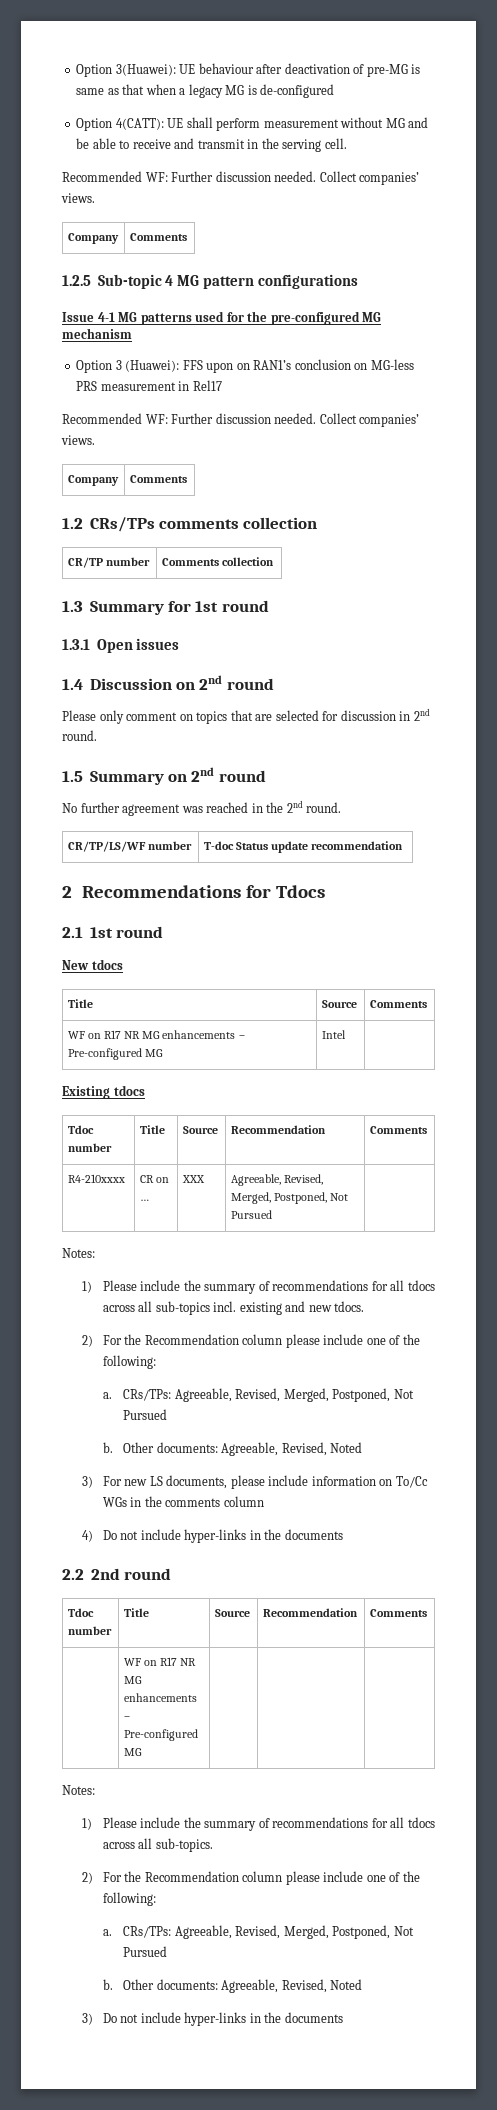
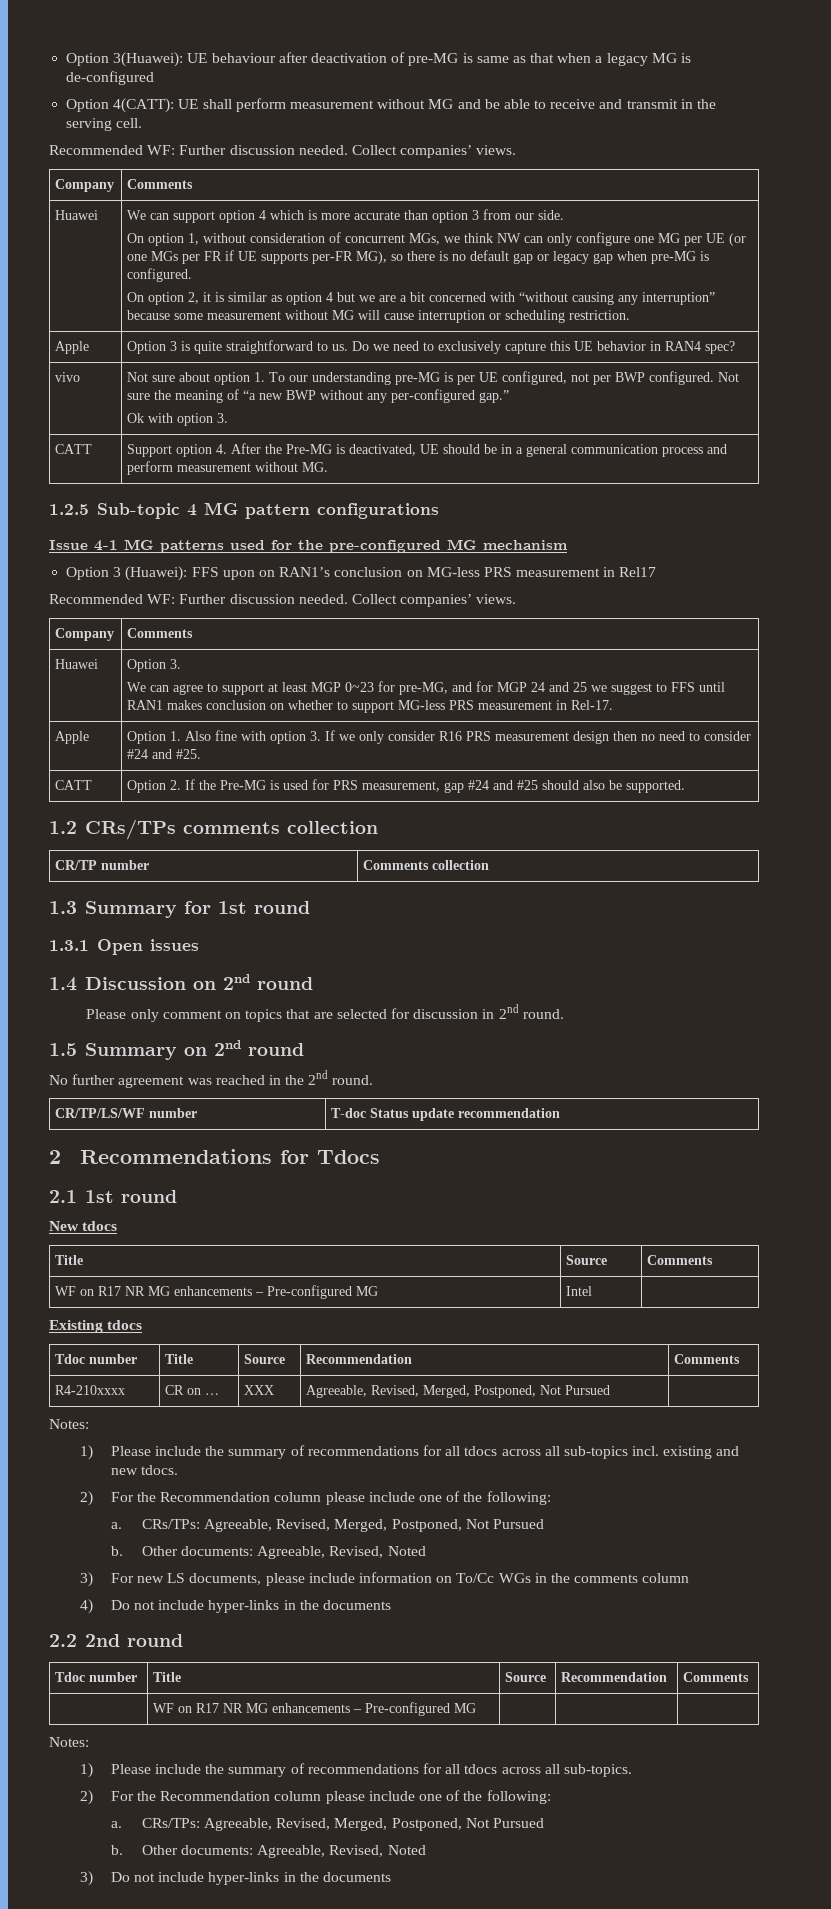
(187, 237) none -> [55,210,99,220] [127,209,565,223] [127,232,747,246] [127,250,710,264] [127,268,193,282] [127,292,716,305] [127,310,631,323] [55,341,90,354] [127,340,736,354] [55,372,81,382] [127,371,740,385] [127,389,510,403] [127,413,229,426] [55,444,93,454] [127,443,728,457] [127,461,329,475] // Huawei | We can support option 4 which is more accurate than option 3 from our side. // On option 1, without consideration of concurrent MGs, we think NW can only configure one MG per UE (or one MGs per FR if UE supports per-FR MG), so there is no default gap or legacy gap when pre-MG is configured. // On option 2, it is similar as option 4 but we are a bit concerned with “without causing any interruption” because some measurement without MG will cause interruption or scheduling restriction. // Apple | Option 3 is quite straightforward to us. Do we need to exclusively capture this UE behavior in RAN4 spec? // vivo | Not sure about option 1. To our understanding pre-MG is per UE configured, not per BWP configured. Not sure the meaning of “a new BWP without any per-configured gap.” // Ok with option 3. // CATT | Support option 4. After the Pre-MG is deactivated, UE should be in a general communication process and perform measurement without MG.
(187, 479) none -> [55,659,99,669] [127,659,182,672] [127,681,726,695] [127,700,614,713] [55,731,90,744] [127,730,752,744] [127,749,202,759] [55,780,93,790] [127,779,686,793] // Huawei | Option 3. // We can agree to support at least MGP 0~23 for pre-MG, and for MGP 24 and 25 we suggest to FFS until RAN1 makes conclusion on whether to support MG-less PRS measurement in Rel-17. // Apple | Option 1. Also fine with option 3. If we only consider R16 PRS measurement design then no need to consider #24 and #25. // CATT | Option 2. If the Pre-MG is used for PRS measurement, gap #24 and #25 should also be supported.

